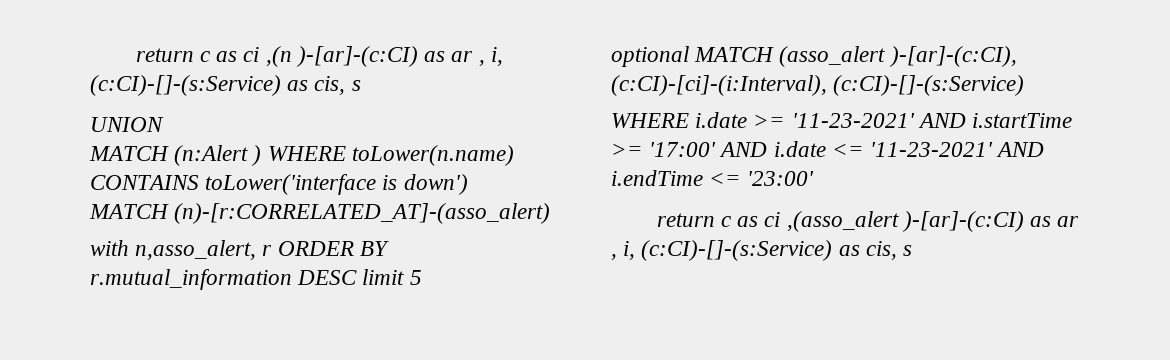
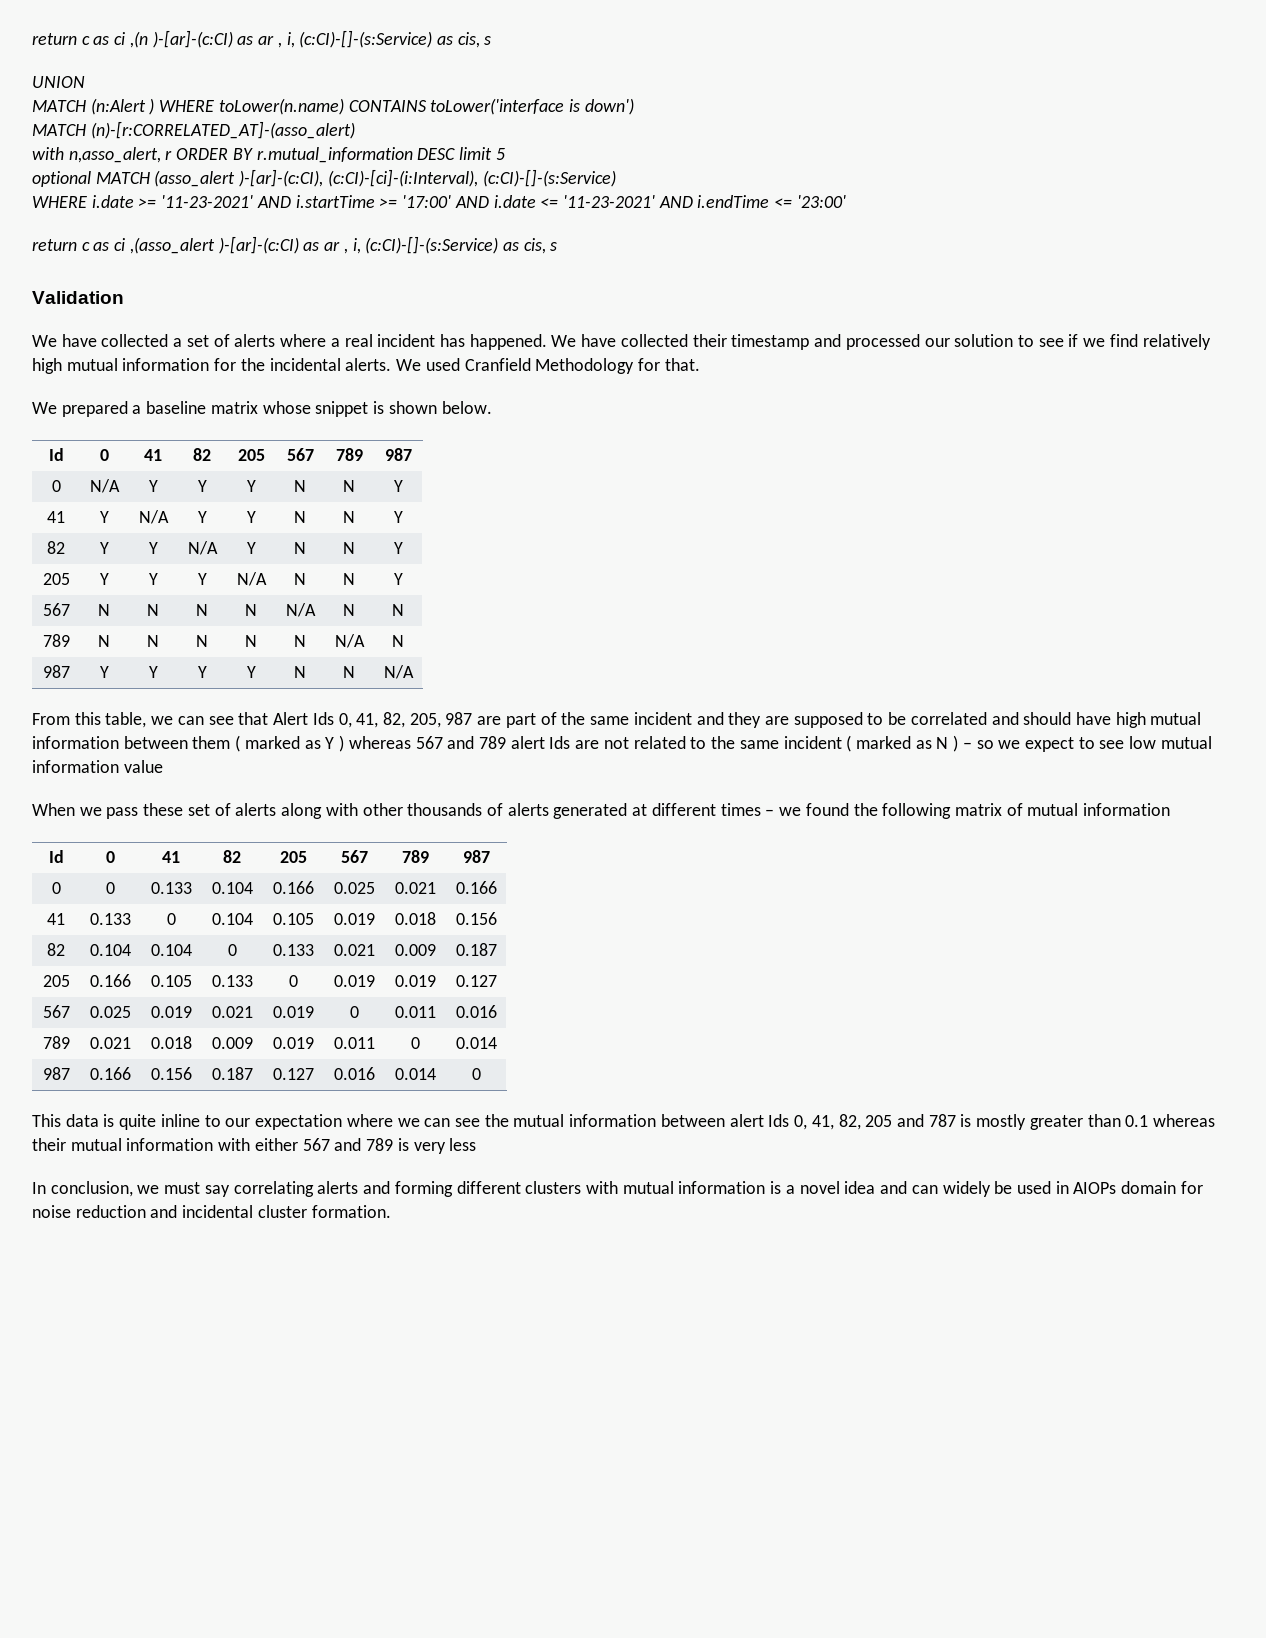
(913, 250) none -> [32,291,124,304] [32,334,1211,350] [32,358,700,374] [32,401,492,417] [48,448,64,461] [99,449,109,461] [144,449,162,461] [193,448,211,461] [237,449,265,461] [286,448,314,461] [335,448,363,461] [384,448,412,461] [51,480,61,492] [89,479,120,493] [148,480,158,492] [197,480,207,492] [246,480,256,492] [294,480,306,492] [343,480,355,492] [393,480,403,492] [47,511,65,523] [99,511,109,523] [138,510,169,524] [197,511,207,523] [246,511,256,523] [294,511,306,523] [343,511,355,523] [393,511,403,523] [47,541,65,554] [99,542,109,554] [148,542,158,554] [187,541,218,555] [246,542,256,554] [294,542,306,554] [343,542,355,554] [393,542,403,554] [42,573,70,585] [99,573,109,585] [148,573,158,585] [197,573,207,585] [236,572,267,586] [294,573,306,585] [343,573,355,585] [393,573,403,585] [42,603,70,616] [98,604,110,616] [147,604,159,616] [196,604,208,616] [245,604,257,616] [285,603,316,617] [343,604,355,616] [392,604,404,616] [42,634,70,647] [98,635,110,647] [147,635,159,647] [196,635,208,647] [245,635,257,647] [294,635,306,647] [334,634,365,648] [392,635,404,647] [42,665,70,678] [99,666,109,678] [148,666,158,678] [197,666,207,678] [246,666,256,678] [294,666,306,678] [343,666,355,678] [383,665,414,679] [32,712,1202,728] [32,735,1212,752] [32,760,163,773] [32,803,1171,819] [48,850,64,863] [105,851,115,863] [162,851,180,863] [223,850,241,863] [279,851,307,863] [340,850,368,863] [401,850,429,863] [462,850,490,863] [51,882,61,894] [105,882,115,894] [150,882,192,894] [211,882,253,894] [272,881,314,894] [333,882,375,894] [394,882,436,894] [455,881,497,894] [47,913,65,925] [89,913,131,925] [166,913,176,925] [211,913,253,925] [272,913,314,925] [333,913,375,925] [394,912,436,925] [455,912,497,925] [47,943,65,956] [89,944,131,956] [150,944,192,956] [227,944,237,956] [272,944,314,956] [333,944,375,956] [394,944,436,956] [455,943,497,956] [42,975,70,987] [89,974,131,987] [150,975,192,987] [211,975,253,987] [288,975,298,987] [333,975,375,987] [394,975,436,987] [455,975,497,987] [42,1005,70,1018] [89,1006,131,1018] [150,1006,192,1018] [211,1006,253,1018] [272,1006,314,1018] [349,1006,359,1018] [394,1006,436,1018] [455,1005,497,1018] [42,1036,70,1049] [89,1037,131,1049] [150,1036,192,1049] [211,1037,253,1049] [272,1037,314,1049] [333,1037,375,1049] [410,1037,420,1049] [455,1037,497,1049] [42,1067,70,1080] [89,1067,131,1080] [150,1067,192,1080] [211,1067,253,1080] [272,1068,314,1080] [333,1067,375,1080] [394,1068,436,1080] [471,1068,481,1080] [32,1114,1216,1130] [32,1138,477,1154] [32,1181,1203,1197] [32,1205,391,1218] // Validation // We have collected a set of alerts where a real incident has happened. We have collected their timestamp and processed our solution to see if we find relatively high mutual information for the incidental alerts. We used Cranfield Methodology for that. // We prepared a baseline matrix whose snippet is shown below. // Id | 0 | 41 | 82 | 205 | 567 | 789 | 987 // 0 | N/A | Y | Y | Y | N | N | Y // 41 | Y | N/A | Y | Y | N | N | Y // 82 | Y | Y | N/A | Y | N | N | Y // 205 | Y | Y | Y | N/A | N | N | Y // 567 | N | N | N | N | N/A | N | N // 789 | N | N | N | N | N | N/A | N // 987 | Y | Y | Y | Y | N | N | N/A // From this table, we can see that Alert Ids 0, 41, 82, 205, 987 are part of the same incident and they are supposed to be correlated and should have high mutual information between them ( marked as Y ) whereas 567 and 789 alert Ids are not related to the same incident ( marked as N ) – so we expect to see low mutual information value // When we pass these set of alerts along with other thousands of alerts generated at different times – we found the following matrix of mutual information // Id | 0 | 41 | 82 | 205 | 567 | 789 | 987 // 0 | 0 | 0.133 | 0.104 | 0.166 | 0.025 | 0.021 | 0.166 // 41 | 0.133 | 0 | 0.104 | 0.105 | 0.019 | 0.018 | 0.156 // 82 | 0.104 | 0.104 | 0 | 0.133 | 0.021 | 0.009 | 0.187 // 205 | 0.166 | 0.105 | 0.133 | 0 | 0.019 | 0.019 | 0.127 // 567 | 0.025 | 0.019 | 0.021 | 0.019 | 0 | 0.011 | 0.016 // 789 | 0.021 | 0.018 | 0.009 | 0.019 | 0.011 | 0 | 0.014 // 987 | 0.166 | 0.156 | 0.187 | 0.127 | 0.016 | 0.014 | 0 // This data is quite inline to our expectation where we can see the mutual information between alert Ids 0, 41, 82, 205 and 787 is mostly greater than 0.1 whereas their mutual information with either 567 and 789 is very less // In conclusion, we must say correlating alerts and forming different clusters with mutual information is a novel idea and can widely be used in AIOPs domain for noise reduction and incidental cluster formation.

